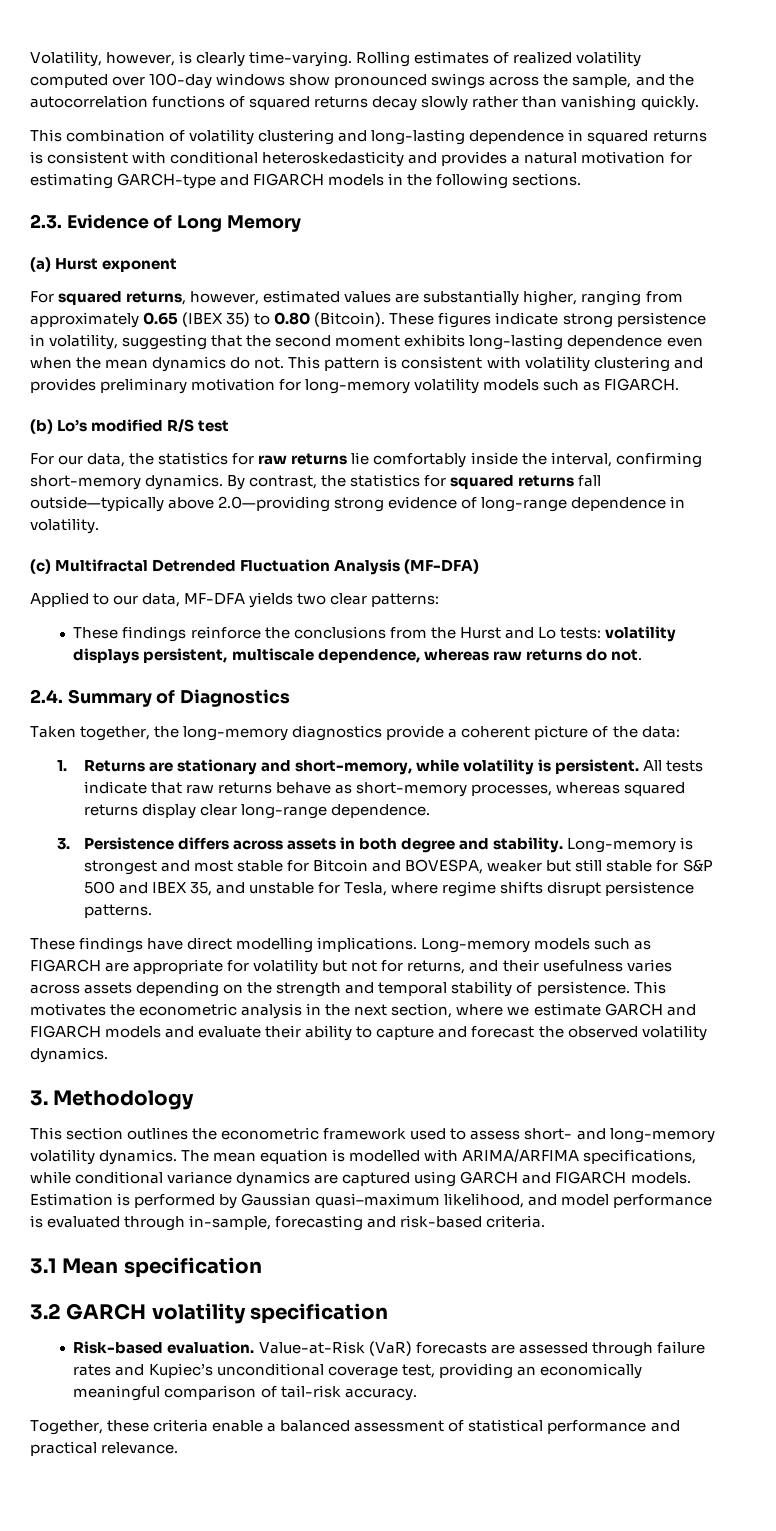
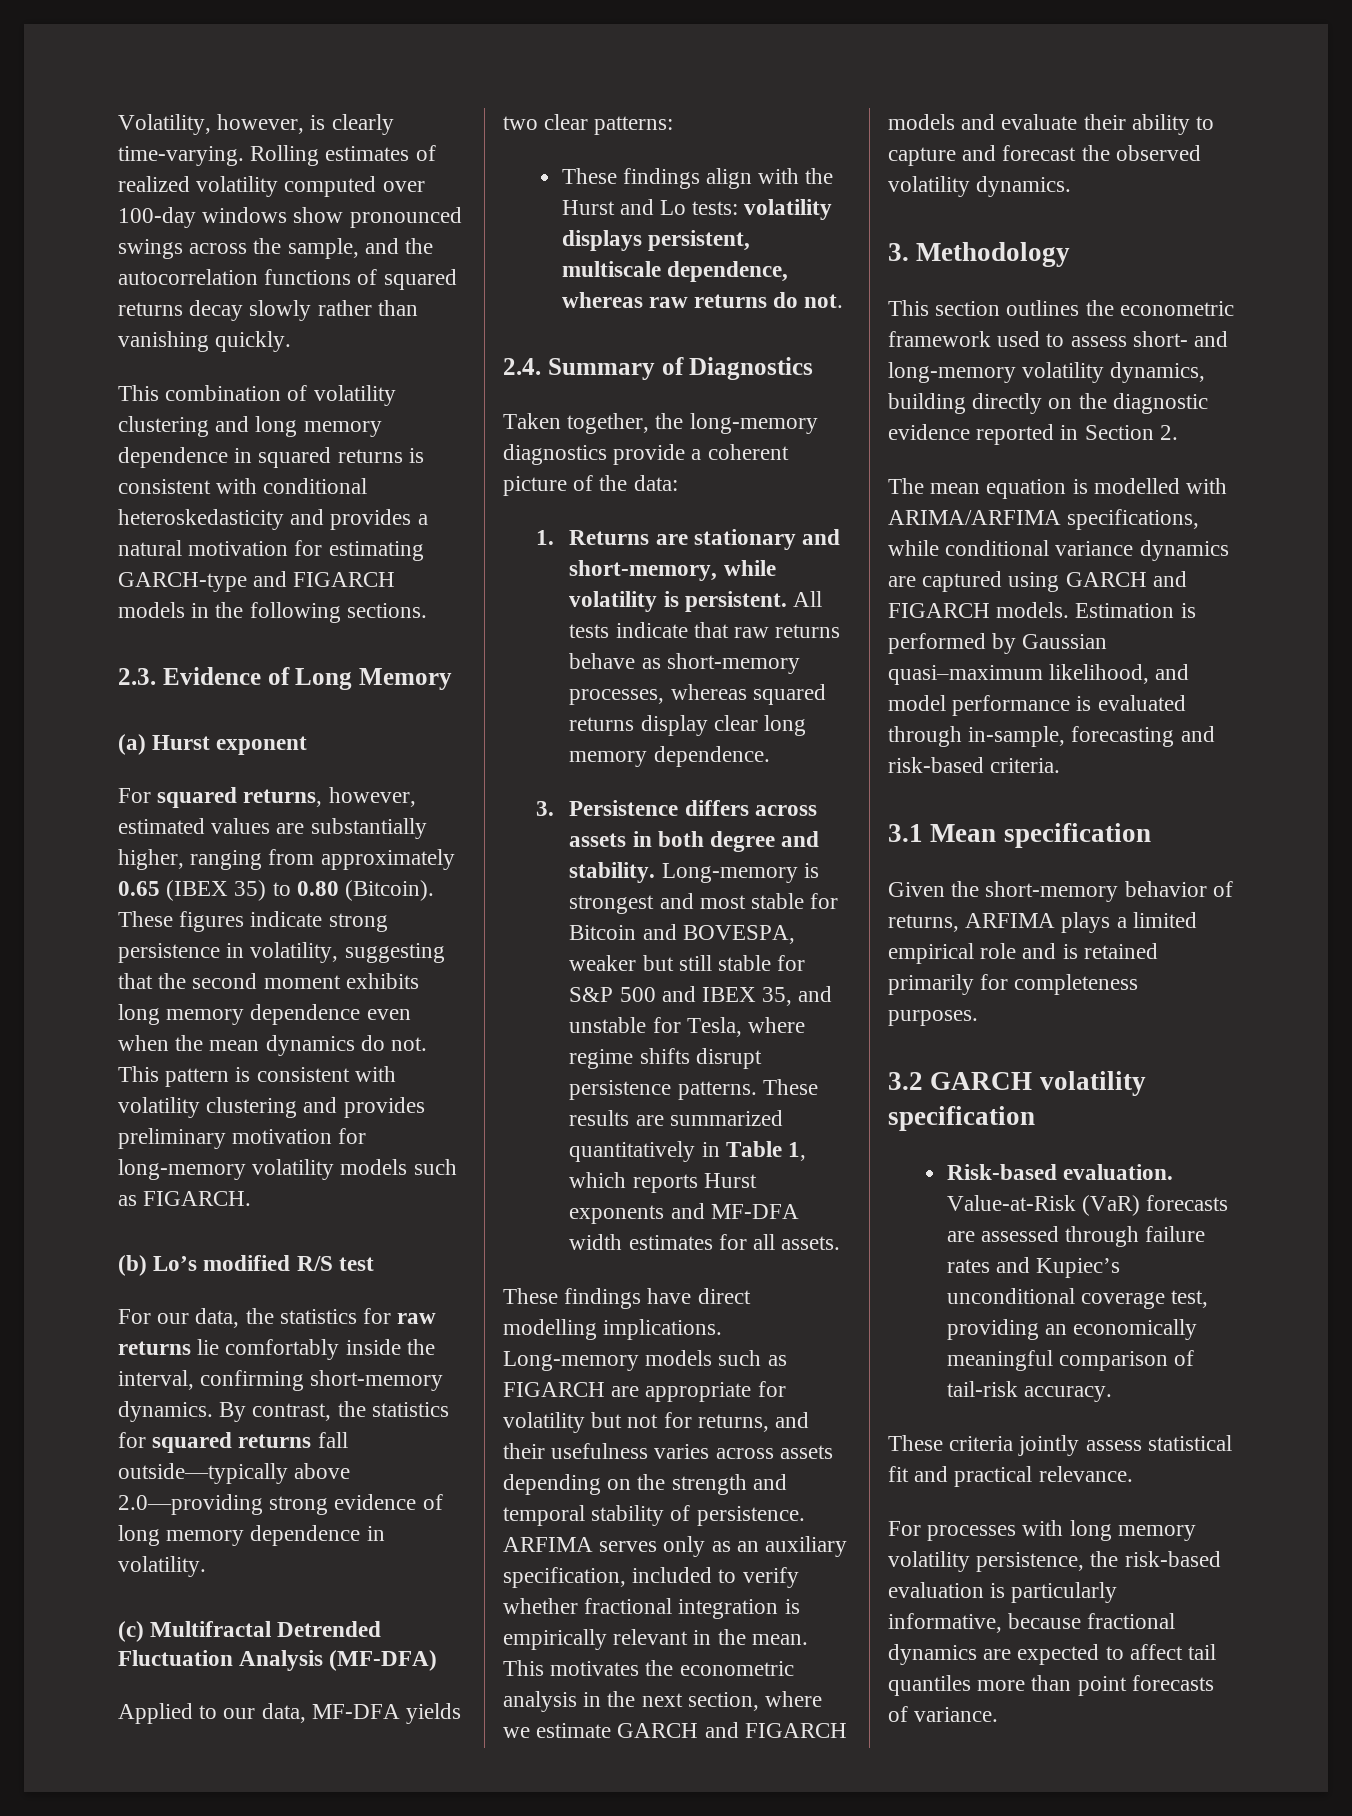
[371,129,466,145] long-lasting -> [255,416,382,437] long memory
[469,334,564,350] long-lasting -> [118,1004,245,1025] long memory
[481,497,568,512] long-range -> [118,1525,245,1546] long memory
[190,626,427,639] reinforce the conclusions from -> [705,168,800,189] align with
[241,804,328,819] long-range -> [764,715,807,736] [569,751,648,767] long memory
(152, 911) none -> [762,1079,818,1095] [569,1110,783,1126] [569,1141,807,1162] [569,1172,757,1193] [569,1203,799,1224] [569,1234,841,1250] These results are summarized quantitatively in Table 1, which reports Hurst exponents and MF-DFA width estimates for all assets.
(630, 988) none -> [503,1536,848,1557] [503,1567,799,1588] [503,1598,800,1619] [503,1629,808,1650] ARFIMA serves only as an auxiliary specification, included to verify whether fractional integration is empirically relevant in the mean.
[99,1149,178,1165] dynamics. -> [1110,362,1206,383] [888,393,1208,414] [888,424,1178,445] dynamics, building directly on the diagnostic evidence reported in Section 2. //
(262, 1267) none -> [888,881,1233,902] [888,912,1197,933] [888,943,1158,964] [888,974,1139,995] [888,1010,978,1026] // Given the short-memory behavior of returns, ARFIMA plays a limited empirical role and is retained primarily for completeness purposes.
[30,1419,680,1435] [30,1441,179,1456] Together, these criteria enable a balanced assessment of statistical performance and practical relevance. -> [888,1435,1232,1456] [888,1466,1133,1487] [888,1520,1196,1541] [888,1551,1221,1572] [888,1582,1118,1603] [888,1613,1176,1633] [888,1644,1217,1665] [888,1675,1214,1696] [888,1706,999,1722] These criteria jointly assess statistical fit and practical relevance. // For processes with long memory volatility persistence, the risk-based evaluation is particularly informative, because fractional dynamics are expected to affect tail quantiles more than point forecasts of variance.

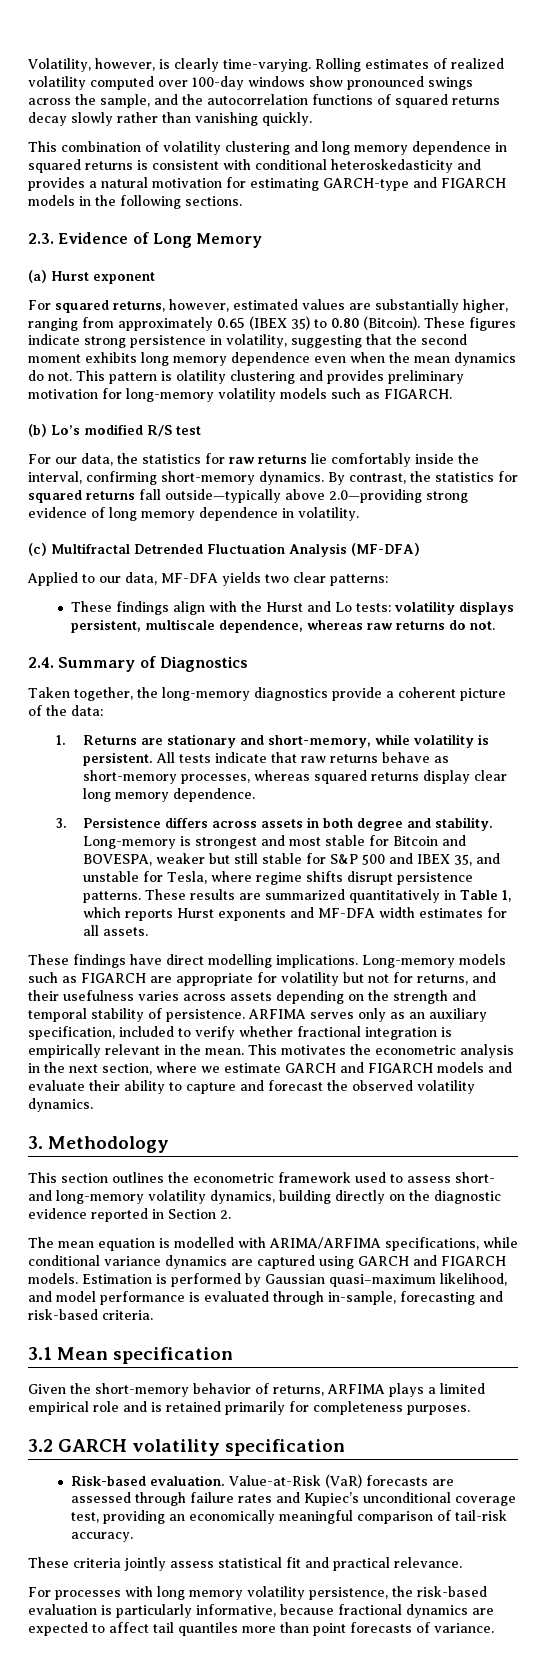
[256,1066,396,1082] [118,1097,200,1118] consistent with volatility -> [176,370,226,384] olatility

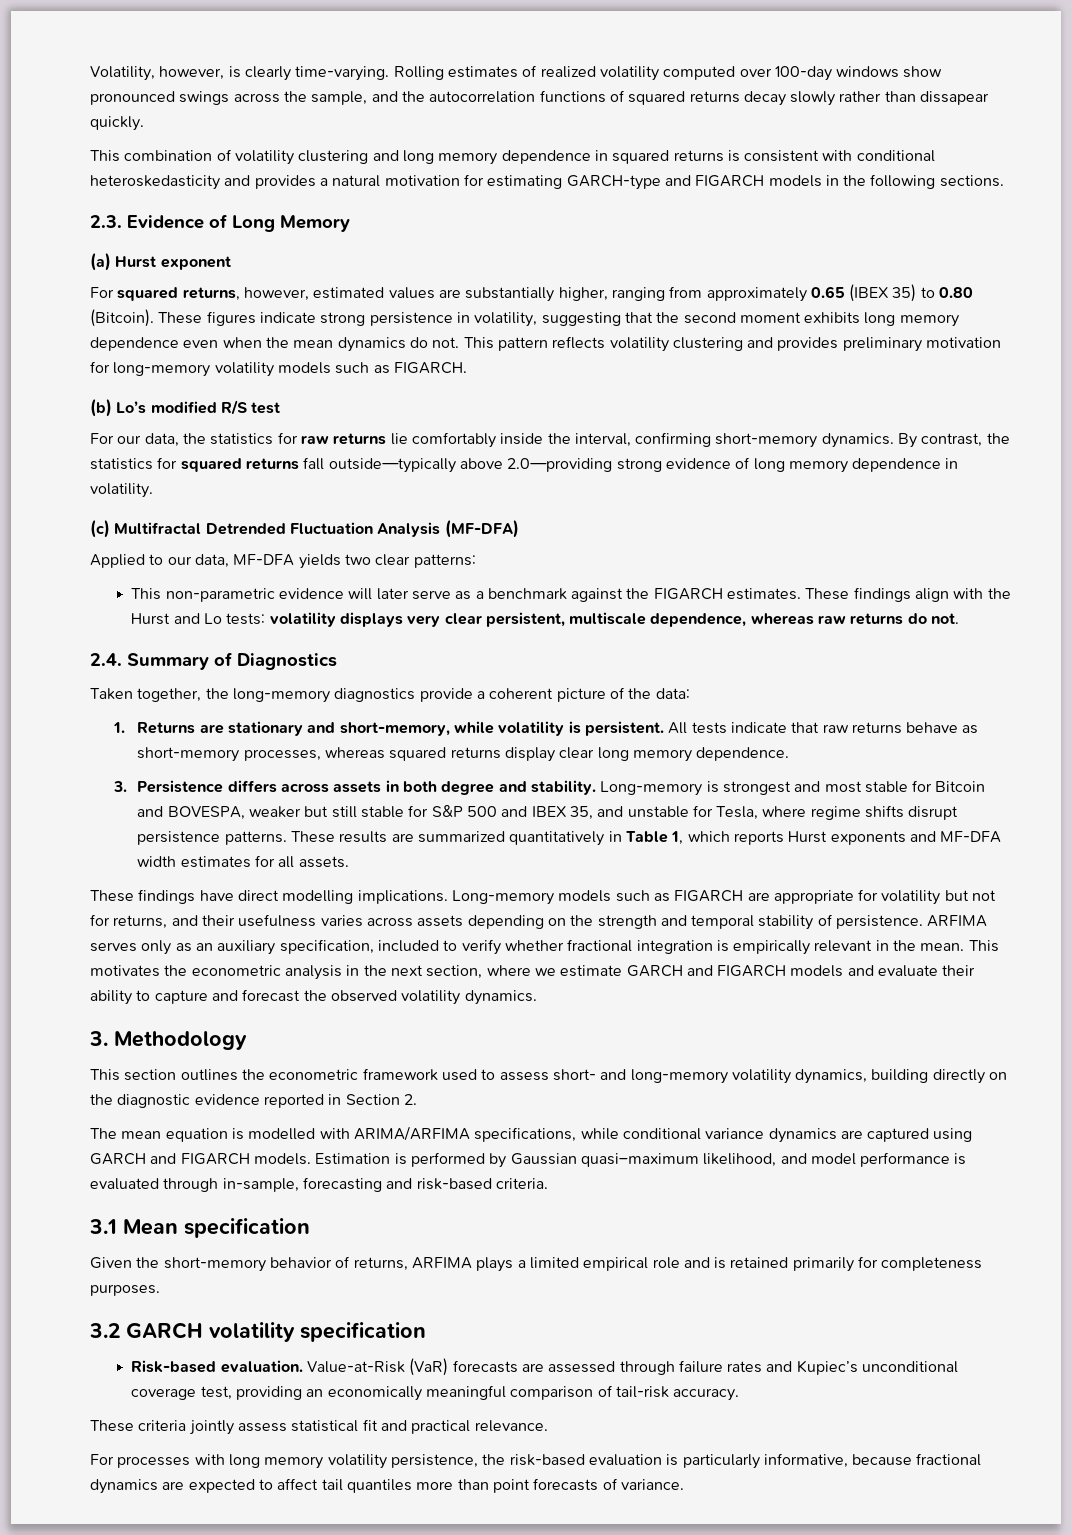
[195,112,258,126] vanishing -> [920,91,990,105] dissapear
[161,370,226,384] is olatility -> [552,336,669,352] reflects volatility
(388, 580) none -> [131,588,802,602] This non-parametric evidence will later serve as a benchmark against the FIGARCH estimates.
(515, 608) none -> [407,613,482,627] very clear

